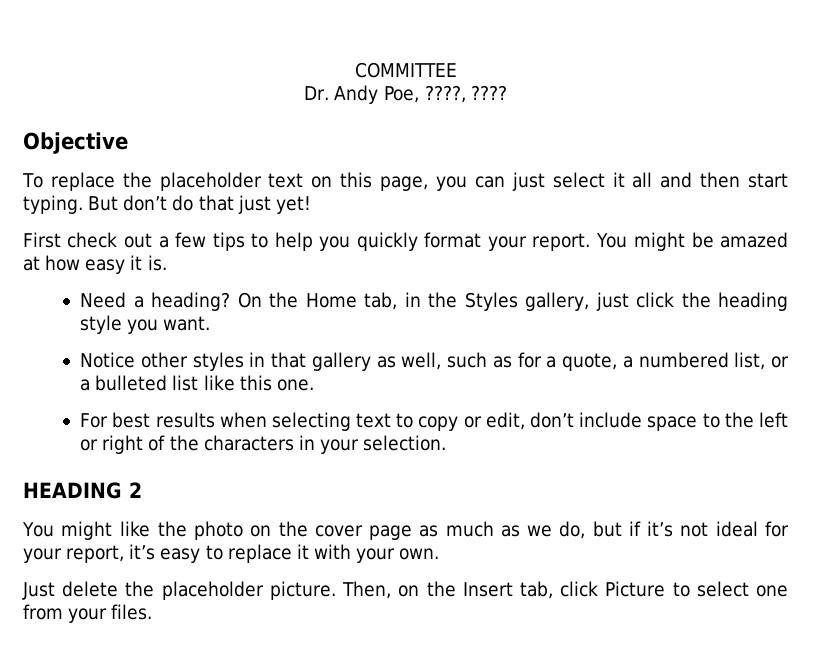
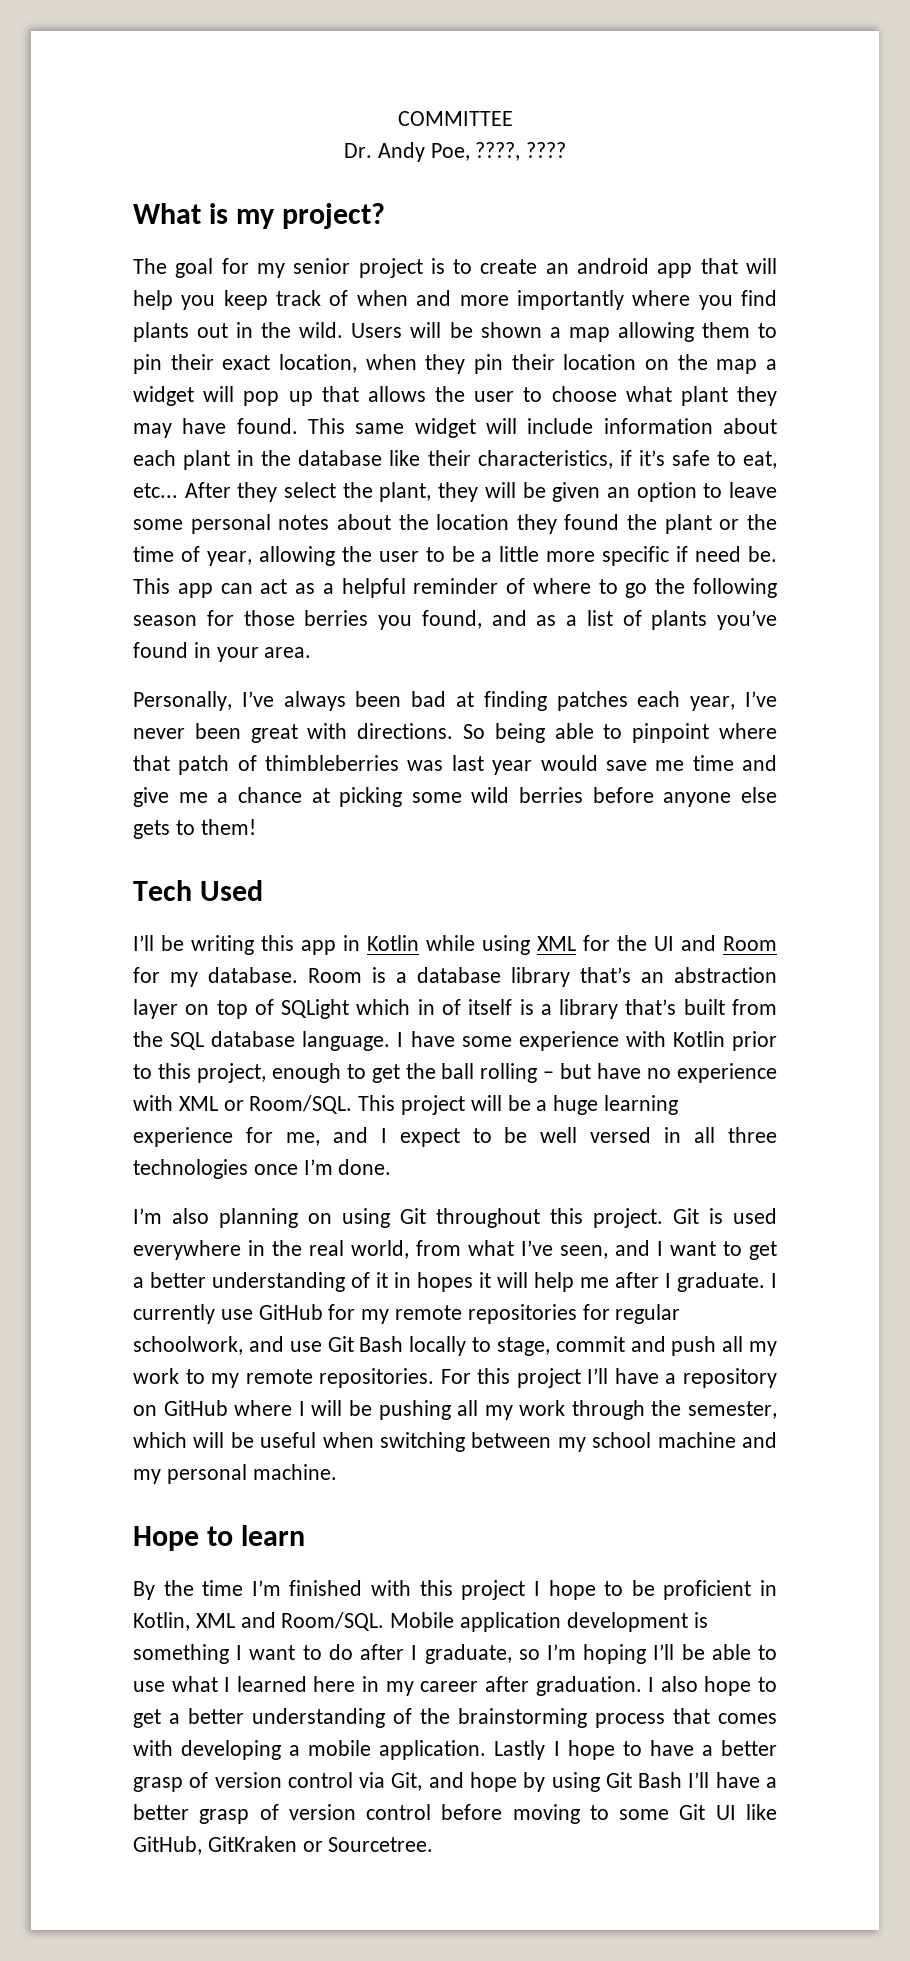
[23,132,128,154] [22,172,788,191] [23,195,311,214] [23,232,788,251] [23,255,167,274] [80,292,789,311] [80,315,211,334] [80,352,789,371] [80,375,314,391] [80,412,788,431] [80,435,447,454] [23,482,142,499] [22,521,789,540] [23,544,440,563] [22,581,788,600] [23,604,153,623] Objective // To replace the placeholder text on this page, you can just select it all and then start typing. But don’t do that just yet! // First check out a few tips to help you quickly format your report. You might be amazed at how easy it is. // Need a heading? On the Home tab, in the Styles gallery, just click the heading style you want. // Notice other styles in that gallery as well, such as for a quote, a numbered list, or a bulleted list like this one. // For best results when selecting text to copy or edit, don’t include space to the left or right of the characters in your selection. // HEADING 2 // You might like the photo on the cover page as much as we do, but if it’s not ideal for your report, it’s easy to replace it with your own. // Just delete the placeholder picture. Then, on the Insert tab, click Picture to select one from your files. -> [133,203,386,229] [133,258,777,278] [133,290,778,310] [133,322,778,342] [133,354,777,374] [133,386,777,406] [133,418,777,438] [133,450,778,470] [133,482,777,502] [133,514,777,534] [133,546,778,566] [133,578,777,598] [133,610,777,630] [133,642,312,662] [133,691,777,711] [133,723,777,743] [133,755,778,775] [133,787,777,807] [133,819,256,839] [133,880,264,901] [133,935,777,955] [133,967,777,987] [133,999,777,1019] [133,1031,778,1051] [133,1063,777,1083] [133,1095,679,1115] [133,1127,777,1147] [133,1159,392,1179] [133,1208,777,1228] [133,1240,777,1260] [133,1272,777,1292] [133,1304,681,1324] [133,1336,778,1356] [133,1368,777,1388] [133,1400,777,1420] [133,1432,777,1452] [133,1464,337,1484] [133,1525,306,1551] [133,1580,778,1600] [133,1612,708,1632] [133,1644,777,1664] [133,1676,778,1696] [133,1708,777,1728] [133,1740,777,1760] [133,1772,778,1792] [133,1804,777,1824] [133,1836,434,1855] What is my project? // The goal for my senior project is to create an android app that will help you keep track of when and more importantly where you find plants out in the wild. Users will be shown a map allowing them to pin their exact location, when they pin their location on the map a widget will pop up that allows the user to choose what plant they may have found. This same widget will include information about each plant in the database like their characteristics, if it’s safe to eat, etc... After they select the plant, they will be given an option to leave some personal notes about the location they found the plant or the time of year, allowing the user to be a little more specific if need be. This app can act as a helpful reminder of where to go the following season for those berries you found, and as a list of plants you’ve found in your area. // Personally, I’ve always been bad at finding patches each year, I’ve never been great with directions. So being able to pinpoint where that patch of thimbleberries was last year would save me time and give me a chance at picking some wild berries before anyone else gets to them! // Tech Used // I’ll be writing this app in Kotlin while using XML for the UI and Room for my database. Room is a database library that’s an abstraction layer on top of SQLight which in of itself is a library that’s built from the SQL database language. I have some experience with Kotlin prior to this project, enough to get the ball rolling – but have no experience with XML or Room/SQL. This project will be a huge learning experience for me, and I expect to be well versed in all three technologies once I’m done. // I’m also planning on using Git throughout this project. Git is used everywhere in the real world, from what I’ve seen, and I want to get a better understanding of it in hopes it will help me after I graduate. I currently use GitHub for my remote repositories for regular schoolwork, and use Git Bash locally to stage, commit and push all my work to my remote repositories. For this project I’ll have a repository on GitHub where I will be pushing all my work through the semester, which will be useful when switching between my school machine and my personal machine. // Hope to learn // By the time I’m finished with this project I hope to be proficient in Kotlin, XML and Room/SQL. Mobile application development is something I want to do after I graduate, so I’m hoping I’ll be able to use what I learned here in my career after graduation. I also hope to get a better understanding of the brainstorming process that comes with developing a mobile application. Lastly I hope to have a better grasp of version control via Git, and hope by using Git Bash I’ll have a better grasp of version control before moving to some Git UI like GitHub, GitKraken or Sourcetree.

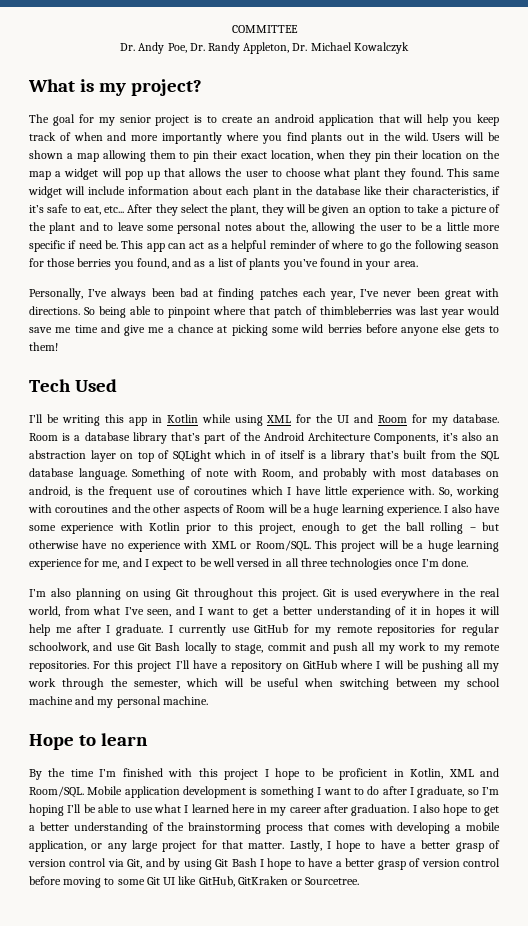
[475,142,567,161] ????, ???? -> [189,42,409,54] Dr. Randy Appleton, Dr. Michael Kowalczyk
[657,263,693,278] app -> [318,114,374,126] application
[133,418,227,438] may have -> (407, 174) none
(723, 490) none -> [417,204,500,216] [29,222,114,234] take a picture of the plant and to
[398,514,777,534] [133,546,252,566] the location they found the plant or the time of year, -> [289,222,308,233] the,
(631, 975) none -> [204,432,482,444] part of the Android Architecture Components, it’s also
[397,1032,404,1047] I -> [132,468,499,480] [29,486,500,498] [28,504,472,516] Something of note with Room, and probably with most databases on android, is the frequent use of coroutines which I have little experience with. So, working with coroutines and the other aspects of Room will be a huge learning experience. I also
(592, 1071) none -> [29,540,79,549] otherwise
[379,1740,546,1760] application. Lastly -> [29,840,322,852] application, or any large project for that matter. Lastly,
[469,1772,517,1792] hope -> (165, 862) none
[688,1772,710,1788] I’ll -> [259,858,305,870] I hope to

